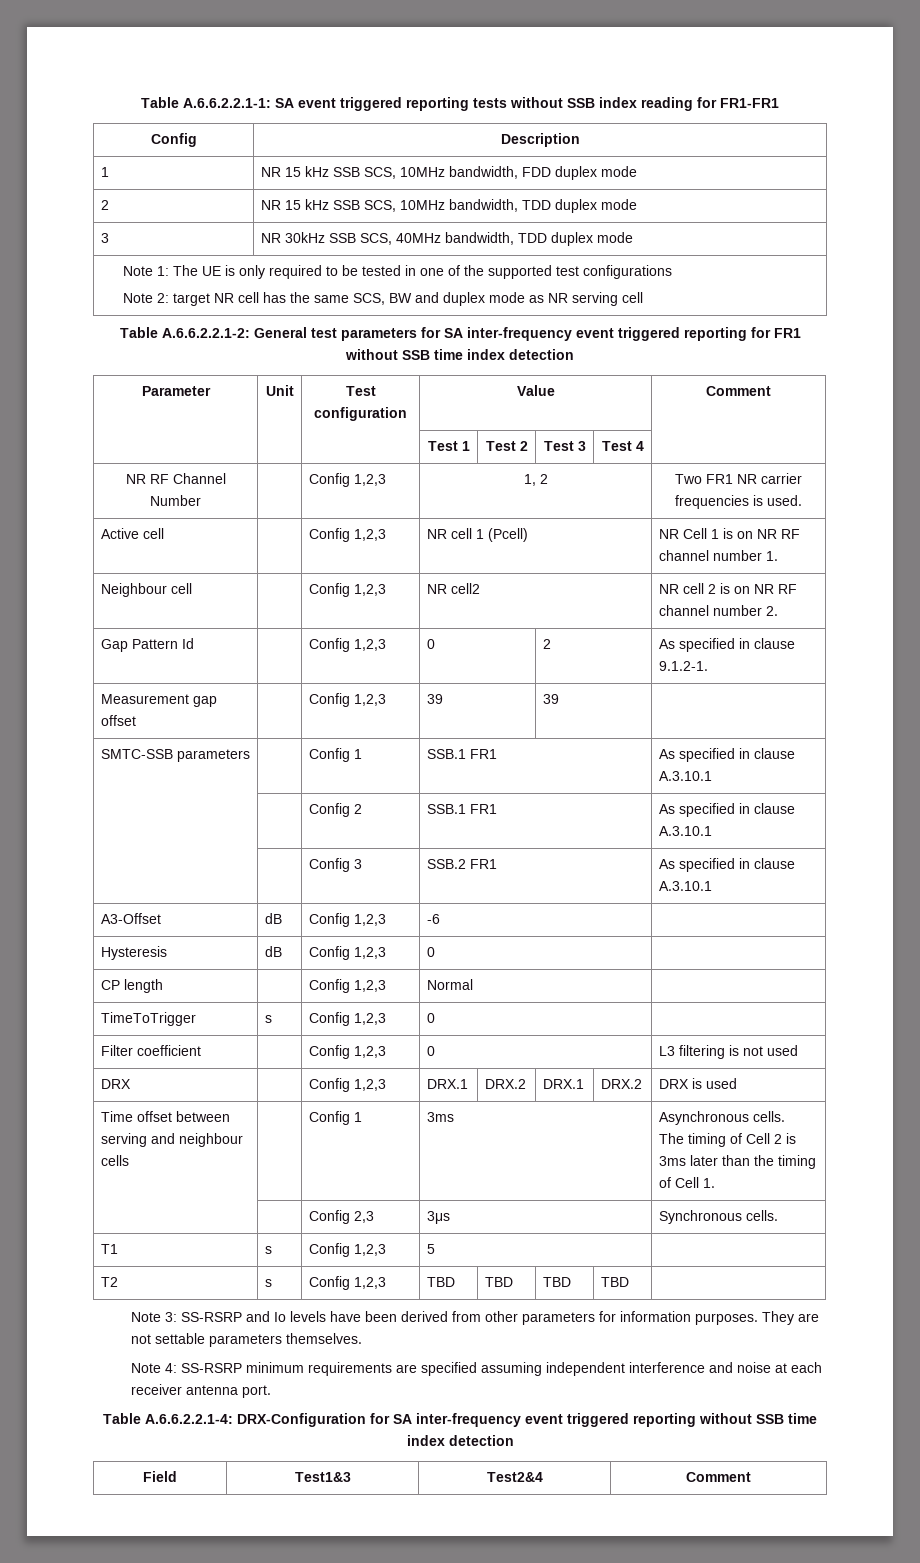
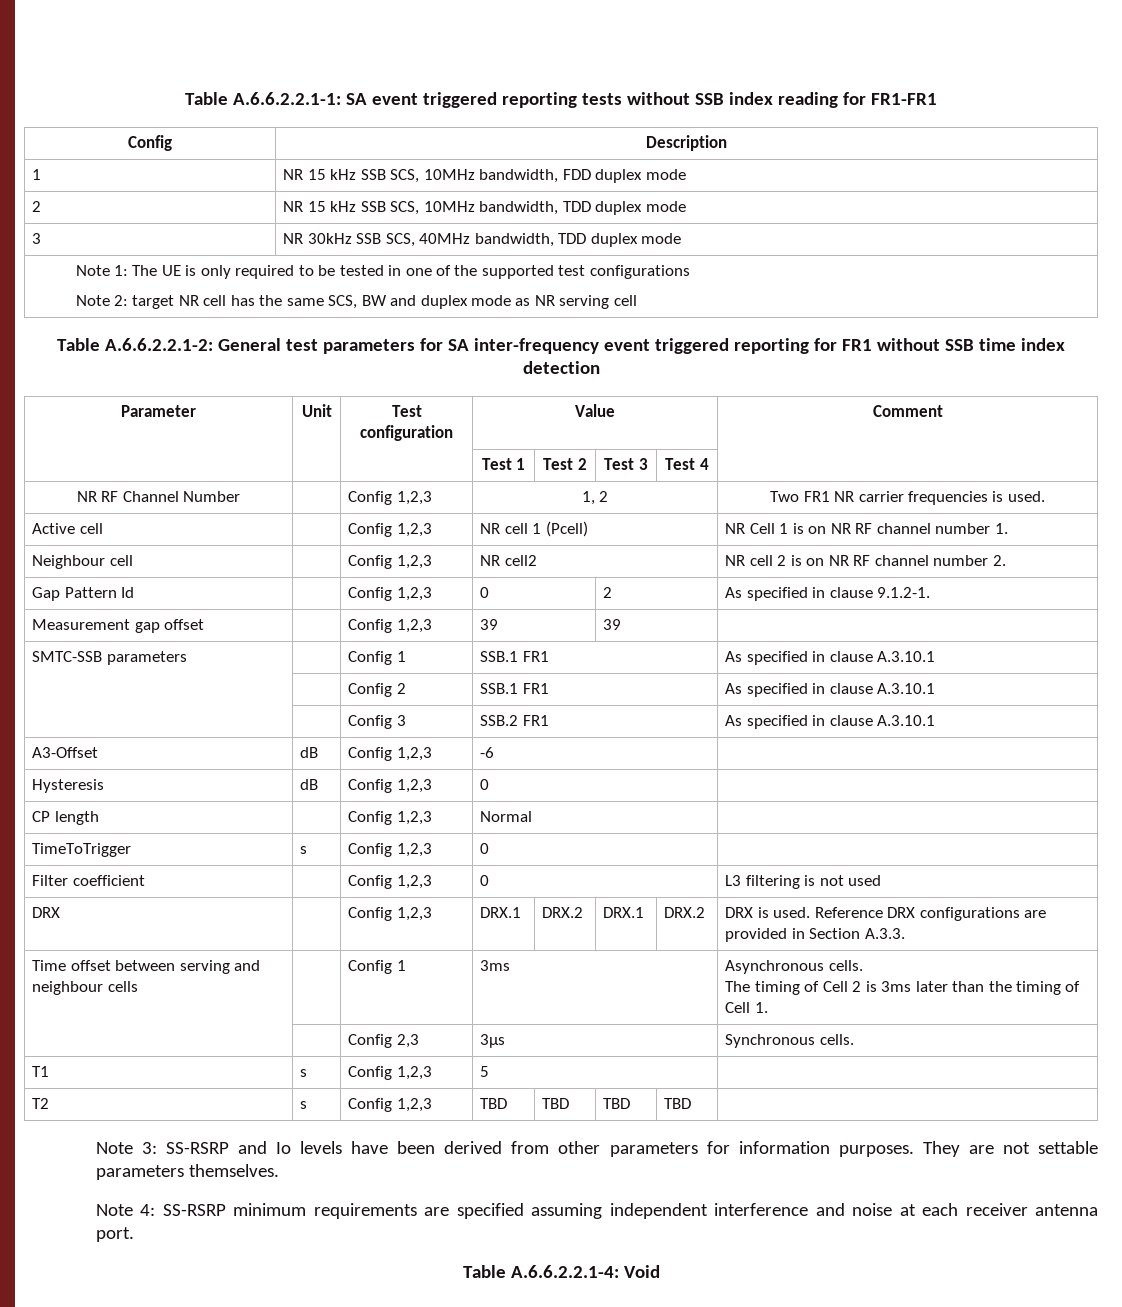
[705,1078,737,1089] used -> [773,907,1047,921] [725,928,905,942] used. Reference DRX configurations are provided in Section A.3.3.
[237,1413,817,1427] [406,1435,514,1446] [143,1471,177,1482] [294,1472,351,1482] [486,1472,543,1482] [686,1472,751,1482] DRX-Configuration for SA inter-frequency event triggered reporting without SSB time index detection // Field | Test1&3 | Test2&4 | Comment -> [623,1265,660,1278] Void

